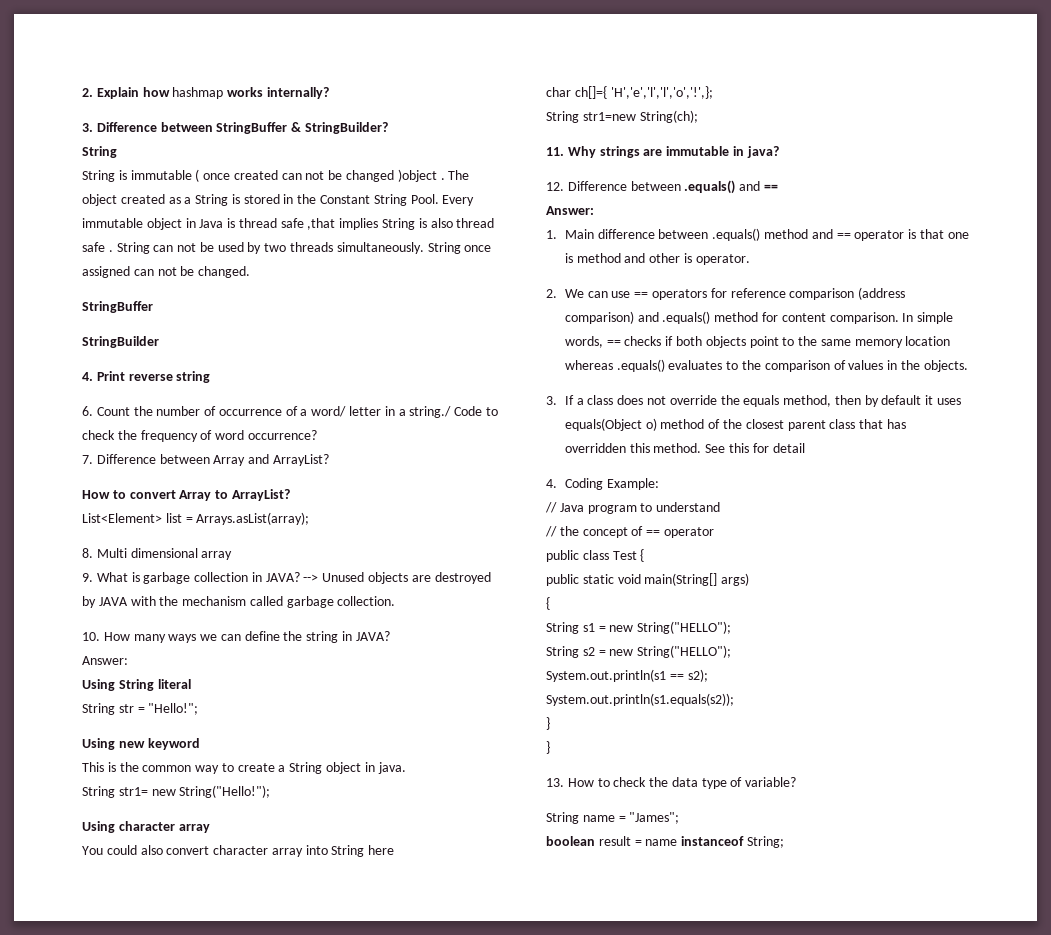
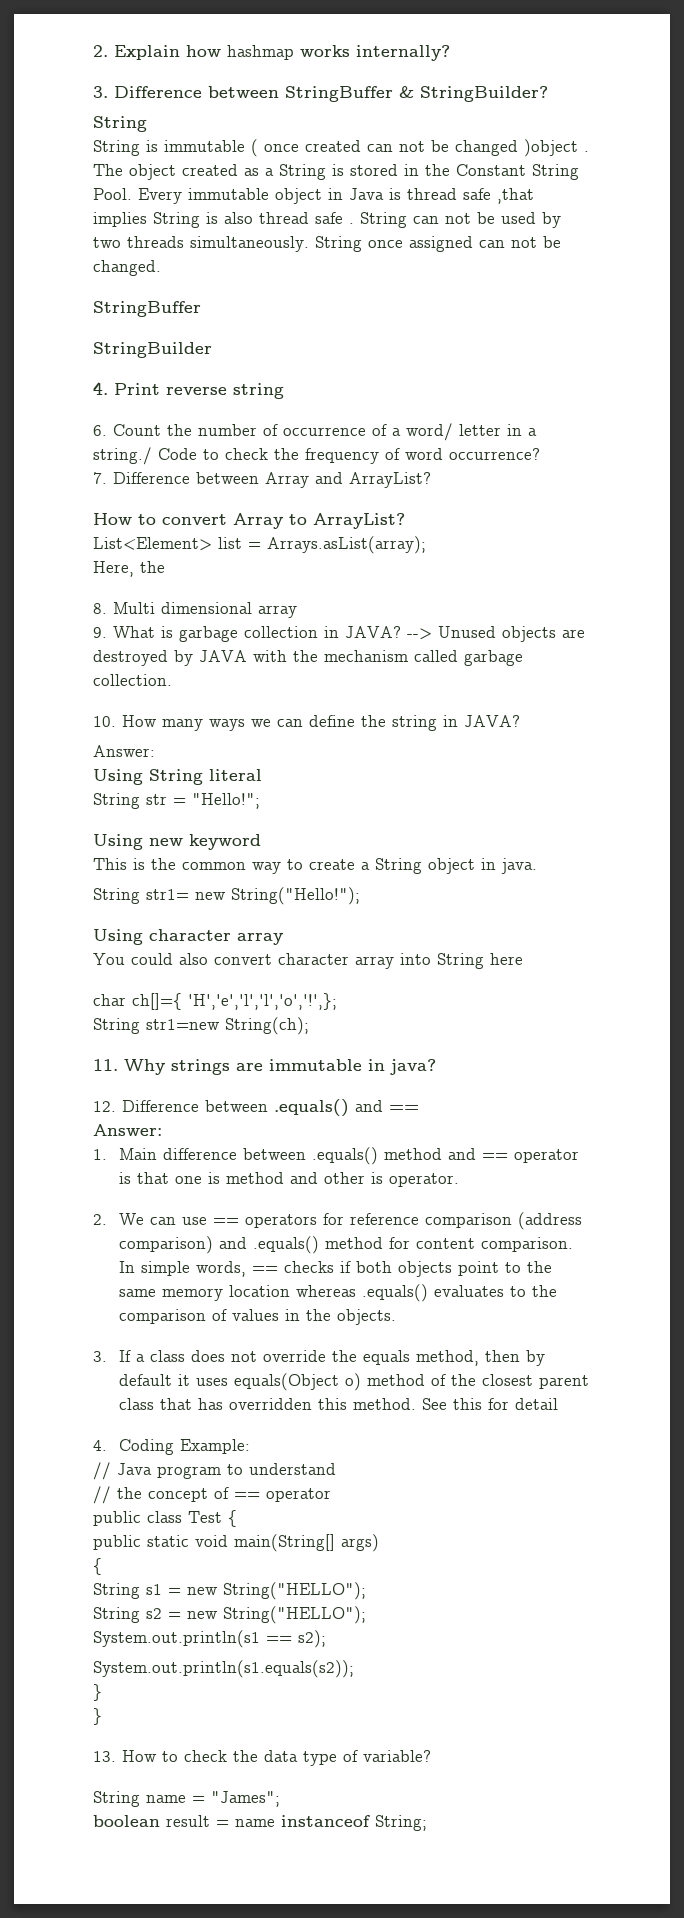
(310, 518) none -> [93,561,165,577] // Here, the

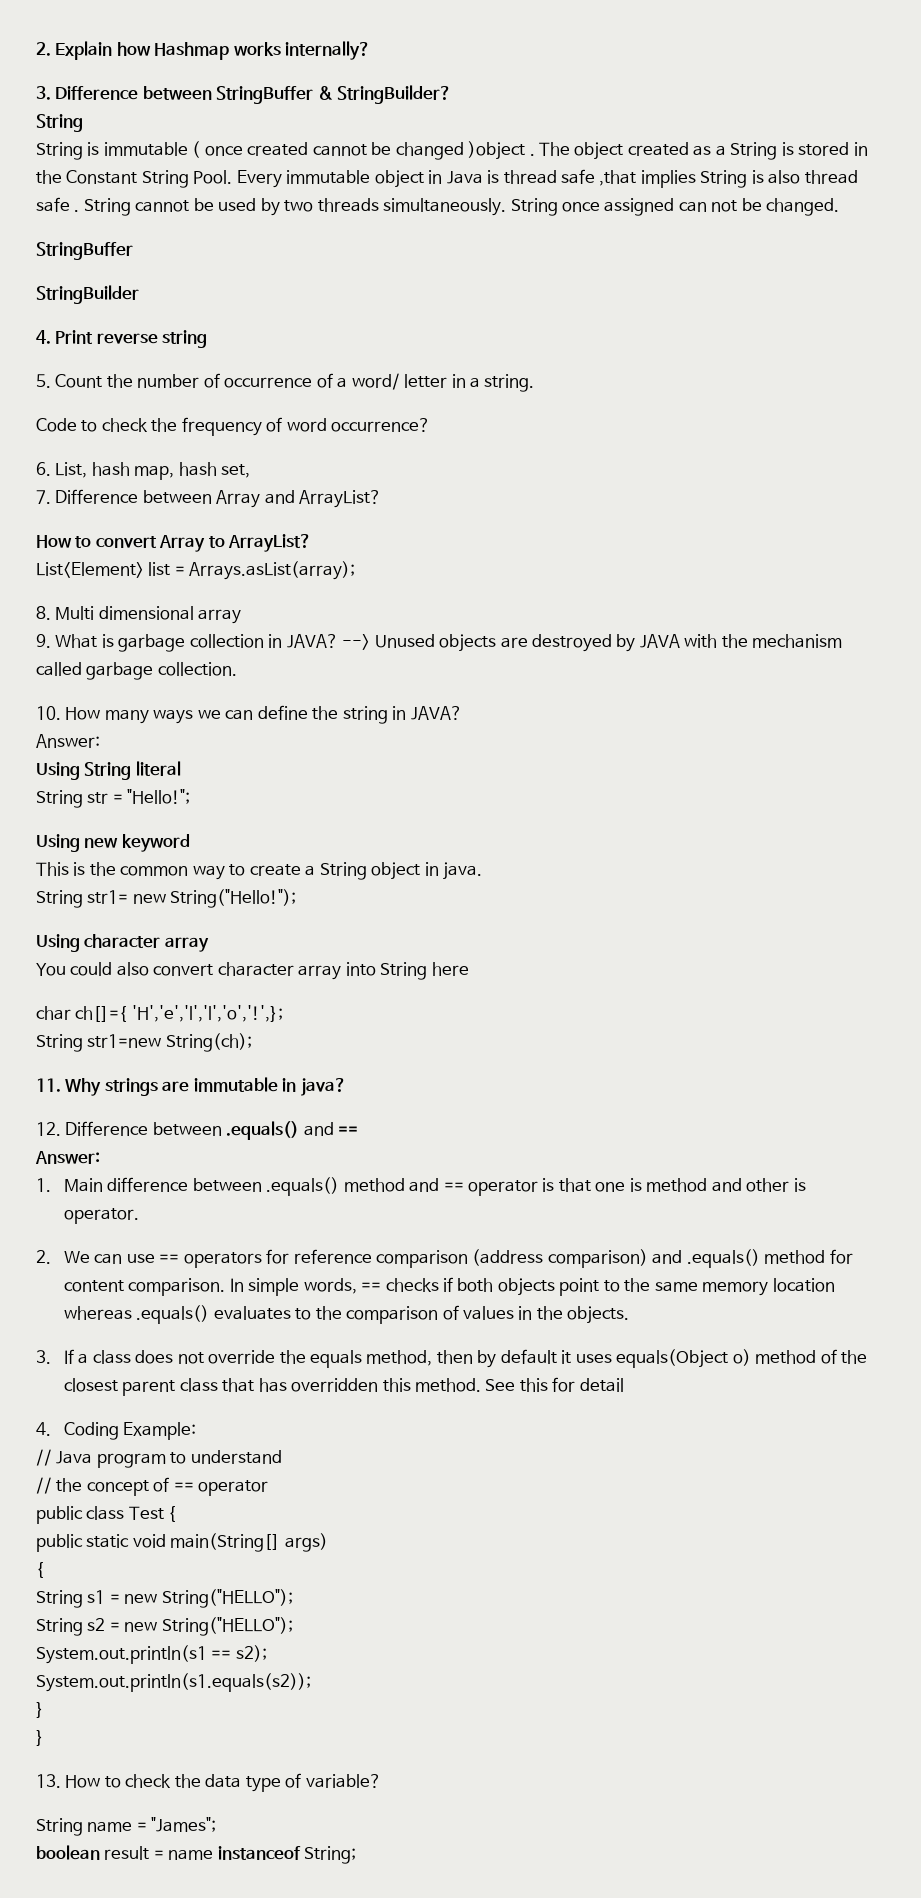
[227,45,294,60] hashmap -> [154,42,230,60] Hashmap
[367,141,425,152] can not -> [312,144,367,156] cannot
[413,213,471,224] can not -> [135,200,190,212] cannot
[93,425,107,436] 6. -> [36,374,51,388] 5.
[93,447,152,465] string./ -> [484,374,535,392] string. //
(540, 454) none -> [36,462,251,480] // 6. List, hash map, hash set,
[93,561,165,577] // Here, the -> (356, 570) none

